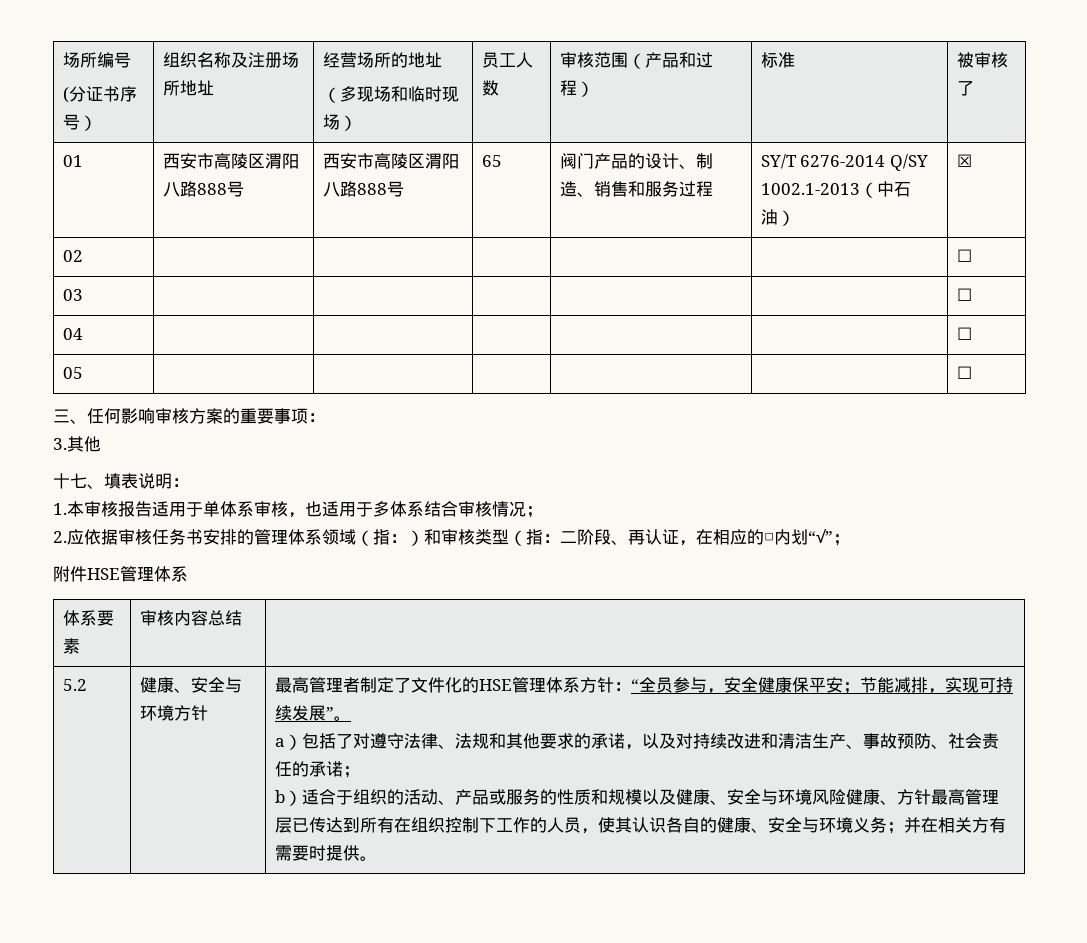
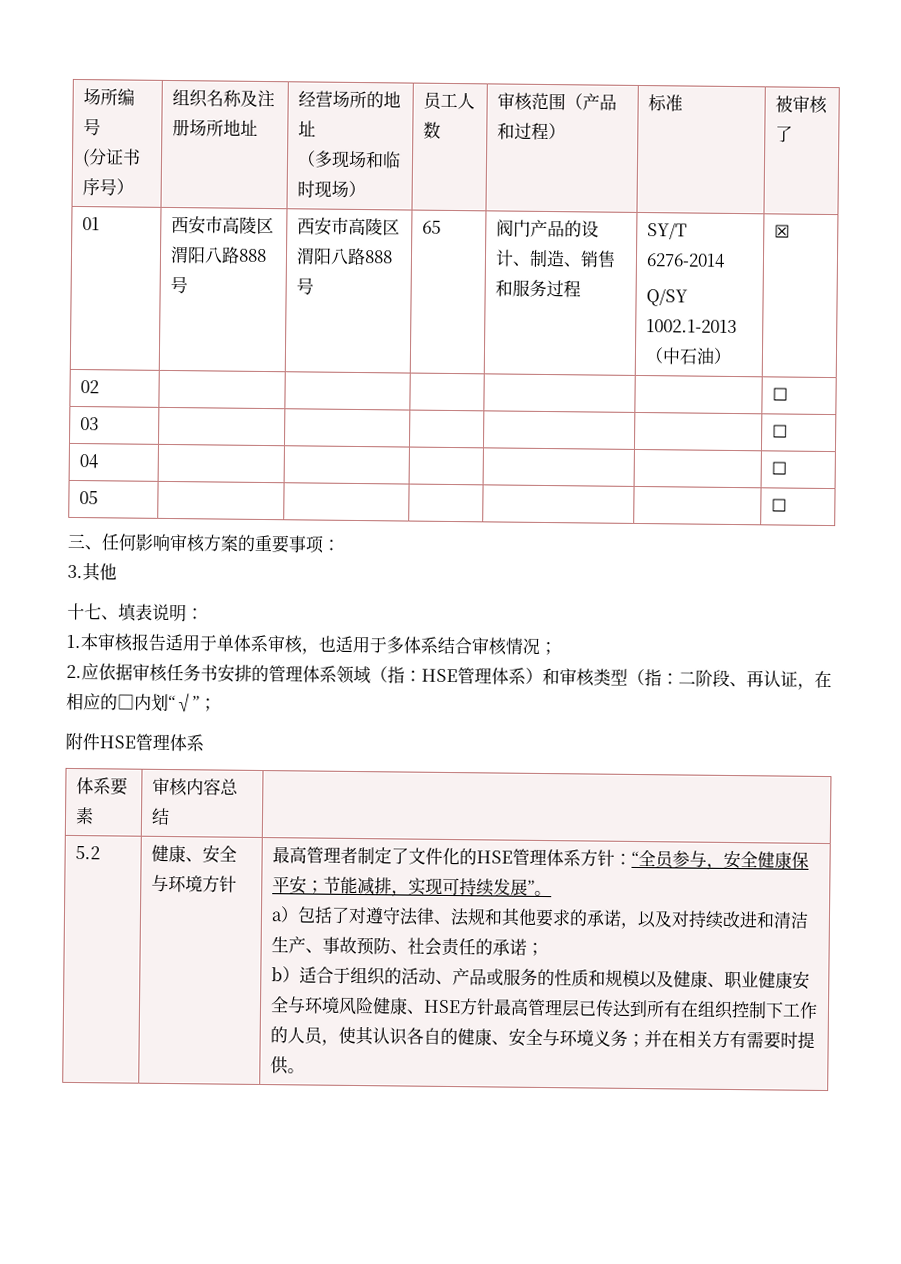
(886, 161) none -> (727, 260) //
(407, 538) none -> [421,667,526,685] HSE管理体系
(727, 802) none -> [724,970,794,990] 职业健康
(897, 802) none -> [423,999,462,1014] HSE

